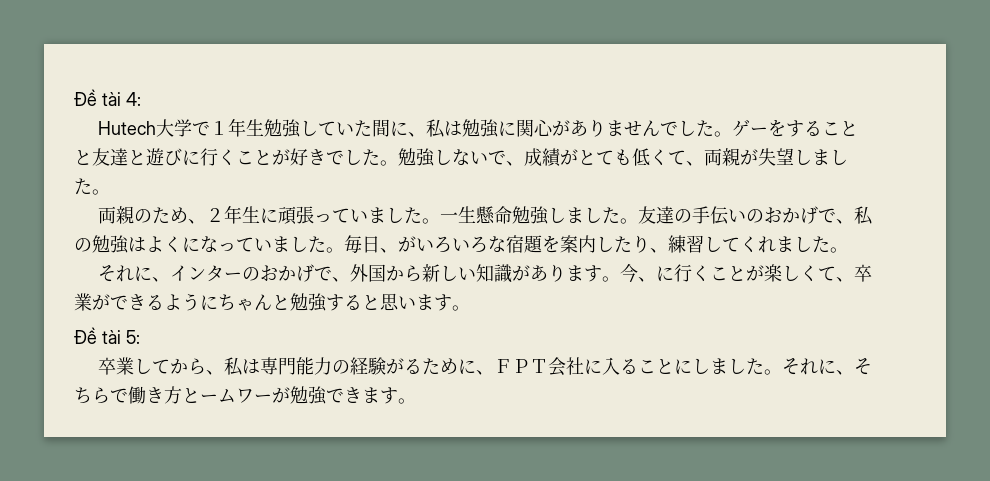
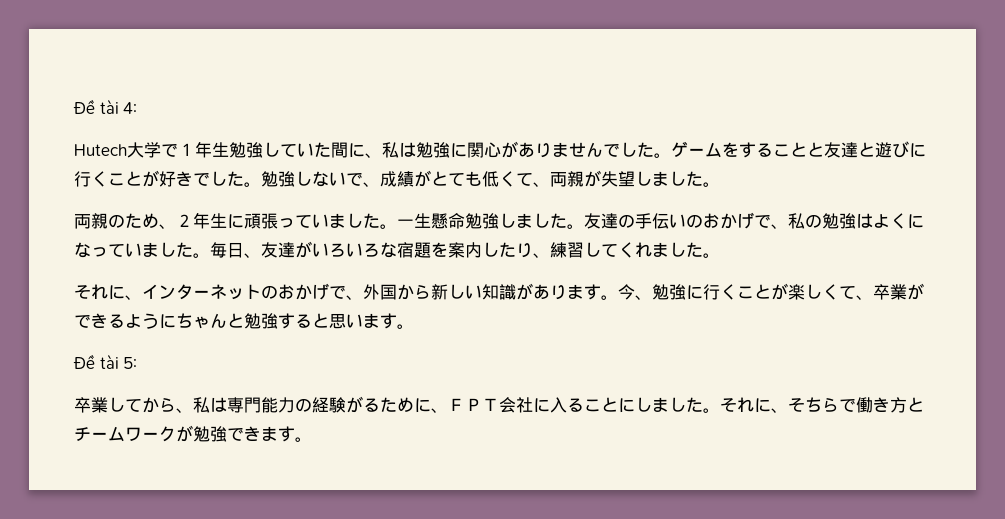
(769, 131) none -> [705,142,722,158] ム
(398, 250) none -> [261,242,295,258] 友達
(243, 276) none -> [210,284,261,300] ネット
(657, 279) none -> [652,284,686,300] 勉強
(200, 395) none -> [74,427,91,441] チ
(272, 398) none -> [159,426,176,442] ク

